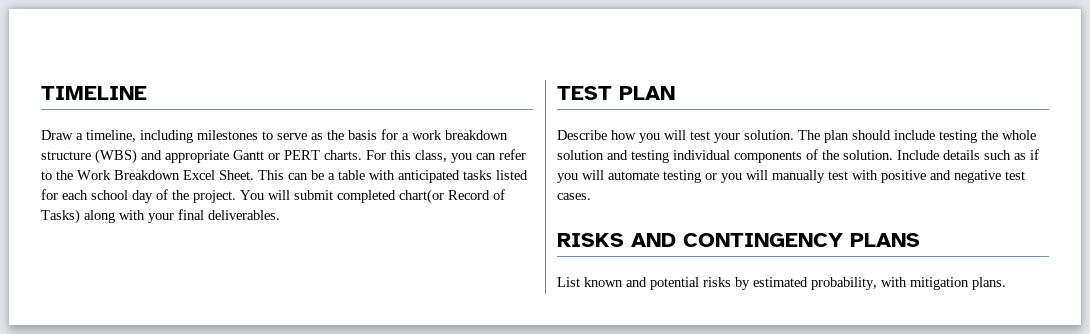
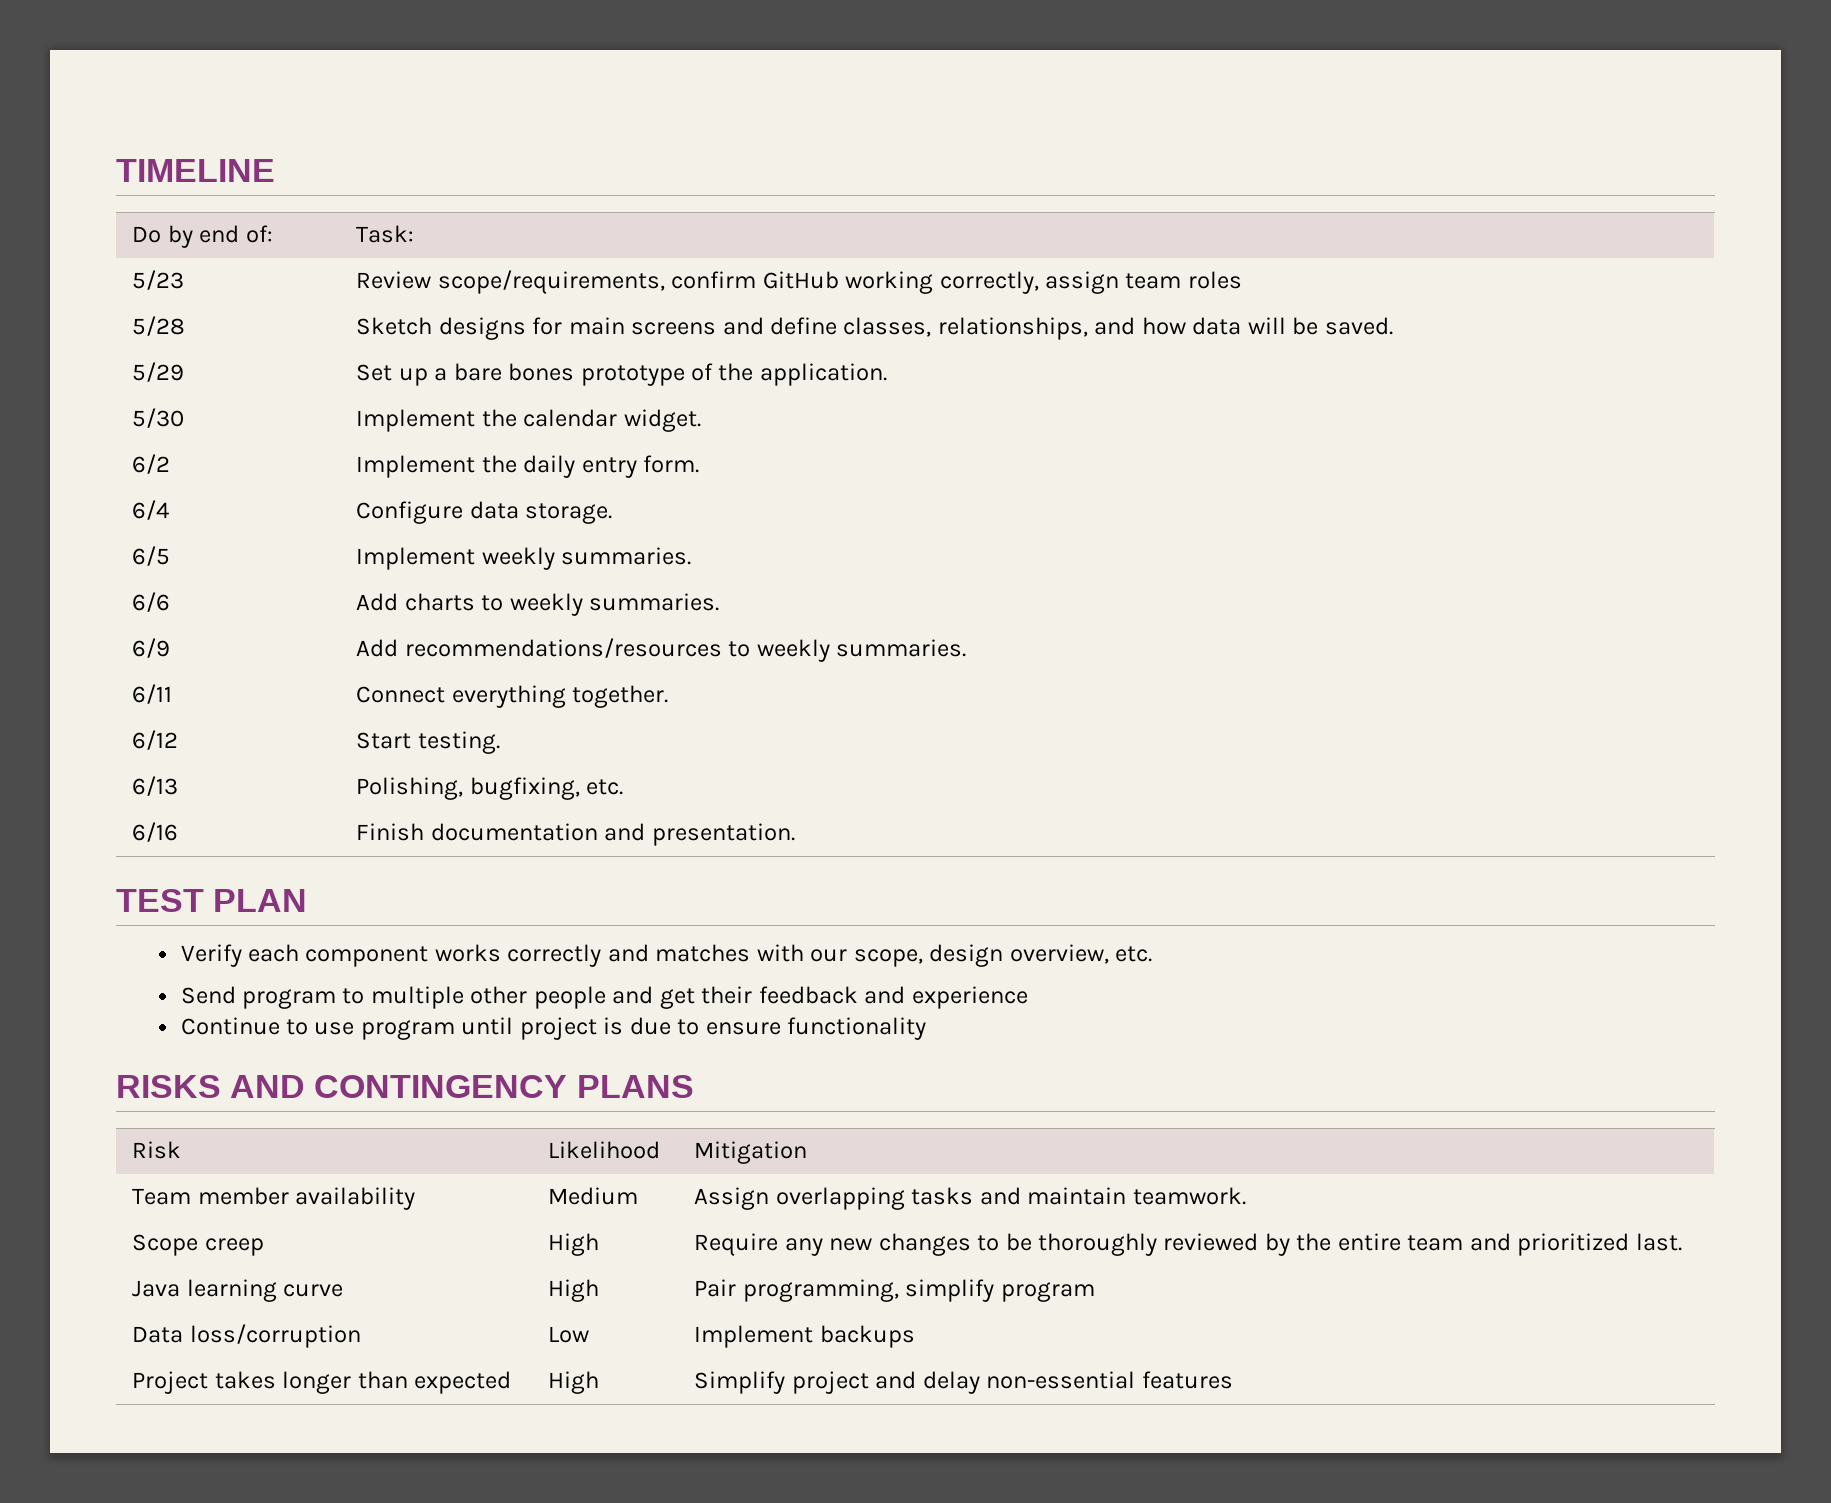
[41,129,508,143] [41,149,526,164] [41,170,528,183] [41,189,505,204] [41,209,280,224] [557,86,675,100] [557,130,1036,143] [557,149,1039,163] [557,170,1025,183] [557,193,591,200] [557,233,920,247] [557,277,1006,290] // Draw a timeline, including milestones to serve as the basis for a work breakdown structure (WBS) and appropriate Gantt or PERT charts. For this class, you can refer to the Work Breakdown Excel Sheet. This can be a table with anticipated tasks listed for each school day of the project. You will submit completed chart(or Record of Tasks) along with your final deliverables. // TEST PLAN // Describe how you will test your solution. The plan should include testing the whole solution and testing individual components of the solution. Include details such as if you will automate testing or you will manually test with positive and negative test cases. // RISKS AND CONTINGENCY PLANS // List known and potential risks by estimated probability, with mitigation plans. -> [132,225,273,248] [356,225,415,243] [132,270,185,290] [356,270,1242,294] [132,316,186,336] [356,317,1393,340] [132,362,185,382] [356,363,887,386] [132,408,185,428] [356,409,701,432] [132,454,171,474] [356,455,700,478] [132,500,170,520] [356,501,613,524] [132,546,171,566] [356,547,692,570] [132,592,171,612] [356,593,720,616] [132,638,171,658] [356,638,967,662] [132,684,173,704] [356,685,669,708] [132,730,179,750] [356,731,500,754] [132,776,179,796] [356,777,624,800] [132,822,179,842] [356,823,795,846] [116,889,308,912] [180,944,1153,967] [180,986,1028,1009] [180,1017,927,1040] [116,1075,694,1098] [132,1141,182,1159] [548,1141,661,1159] [694,1141,808,1164] [132,1187,416,1210] [548,1187,639,1205] [694,1187,1246,1210] [132,1234,264,1256] [548,1233,600,1256] [694,1233,1682,1256] [132,1279,344,1302] [548,1279,600,1302] [694,1279,1095,1302] [132,1324,361,1348] [548,1326,590,1343] [694,1325,915,1348] [132,1371,512,1394] [548,1371,600,1394] [694,1371,1233,1394] // Do by end of: | Task: // 5/23 | Review scope/requirements, confirm GitHub working correctly, assign team roles // 5/28 | Sketch designs for main screens and define classes, relationships, and how data will be saved. // 5/29 | Set up a bare bones prototype of the application. // 5/30 | Implement the calendar widget. // 6/2 | Implement the daily entry form. // 6/4 | Configure data storage. // 6/5 | Implement weekly summaries. // 6/6 | Add charts to weekly summaries. // 6/9 | Add recommendations/resources to weekly summaries. // 6/11 | Connect everything together. // 6/12 | Start testing. // 6/13 | Polishing, bugfixing, etc. // 6/16 | Finish documentation and presentation. // TEST PLAN // Verify each component works correctly and matches with our scope, design overview, etc. // Send program to multiple other people and get their feedback and experience // Continue to use program until project is due to ensure functionality // RISKS AND CONTINGENCY PLANS // Risk | Likelihood | Mitigation // Team member availability | Medium | Assign overlapping tasks and maintain teamwork. // Scope creep | High | Require any new changes to be thoroughly reviewed by the entire team and prioritized last. // Java learning curve | High | Pair programming, simplify program // Data loss/corruption | Low | Implement backups // Project takes longer than expected | High | Simplify project and delay non-essential features

